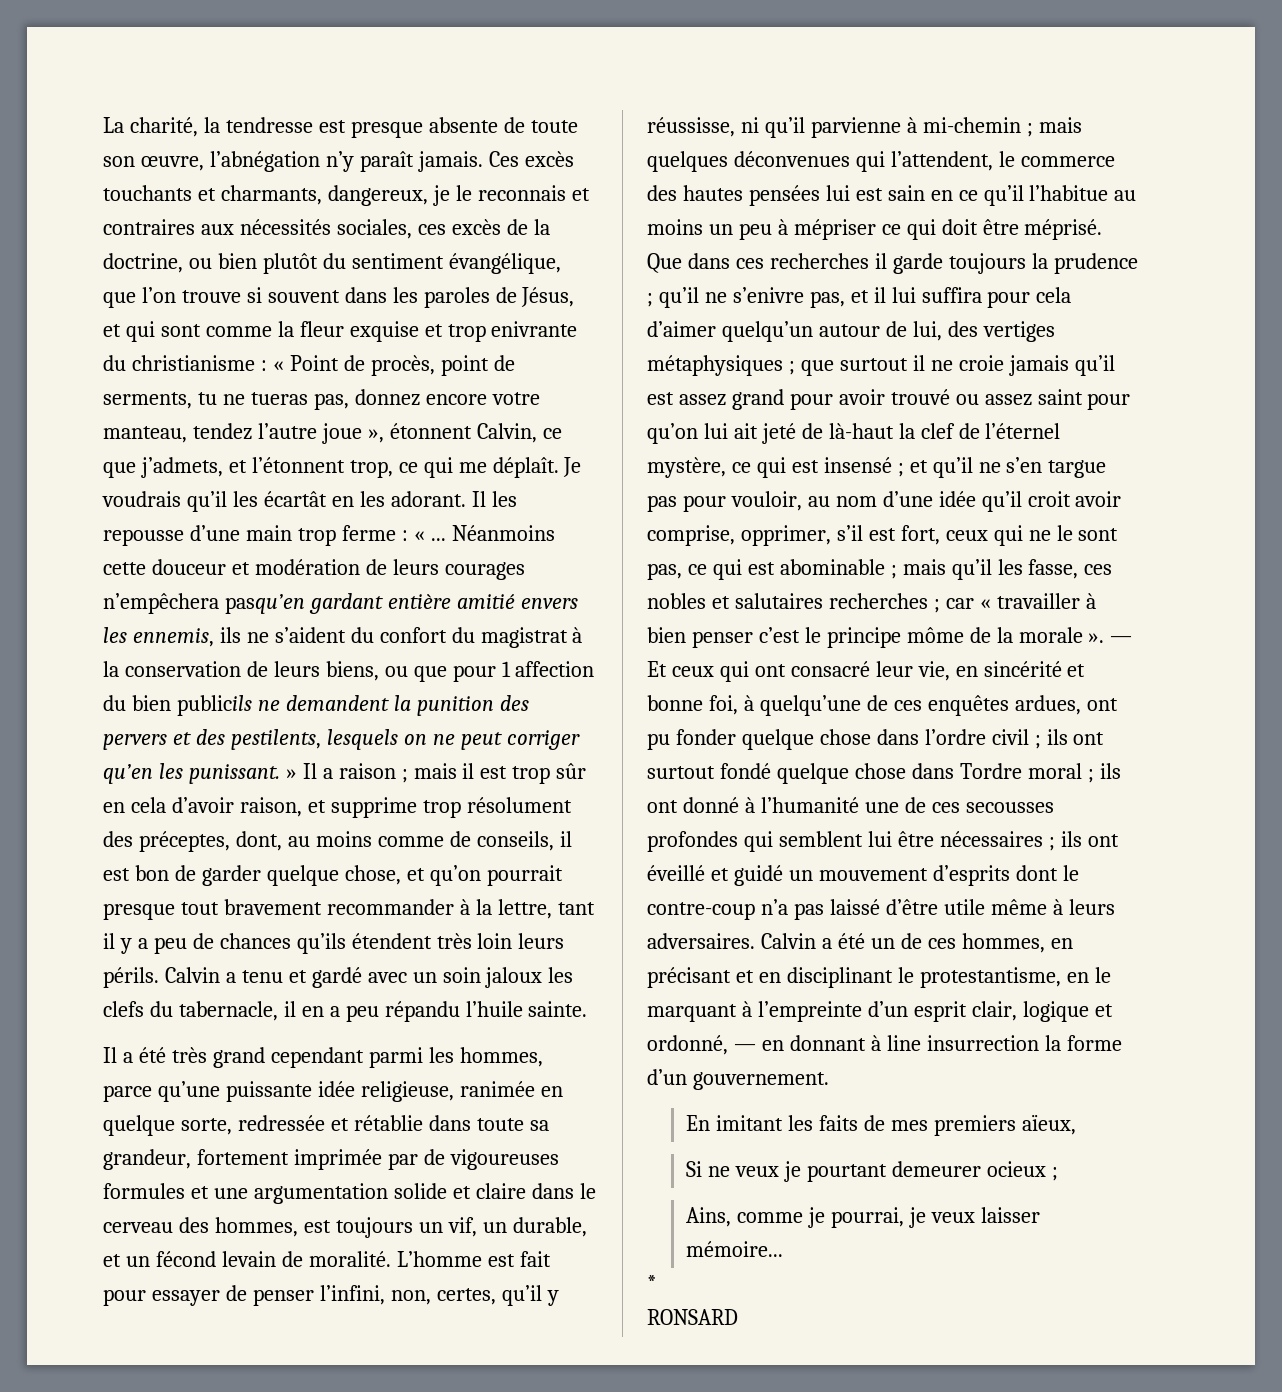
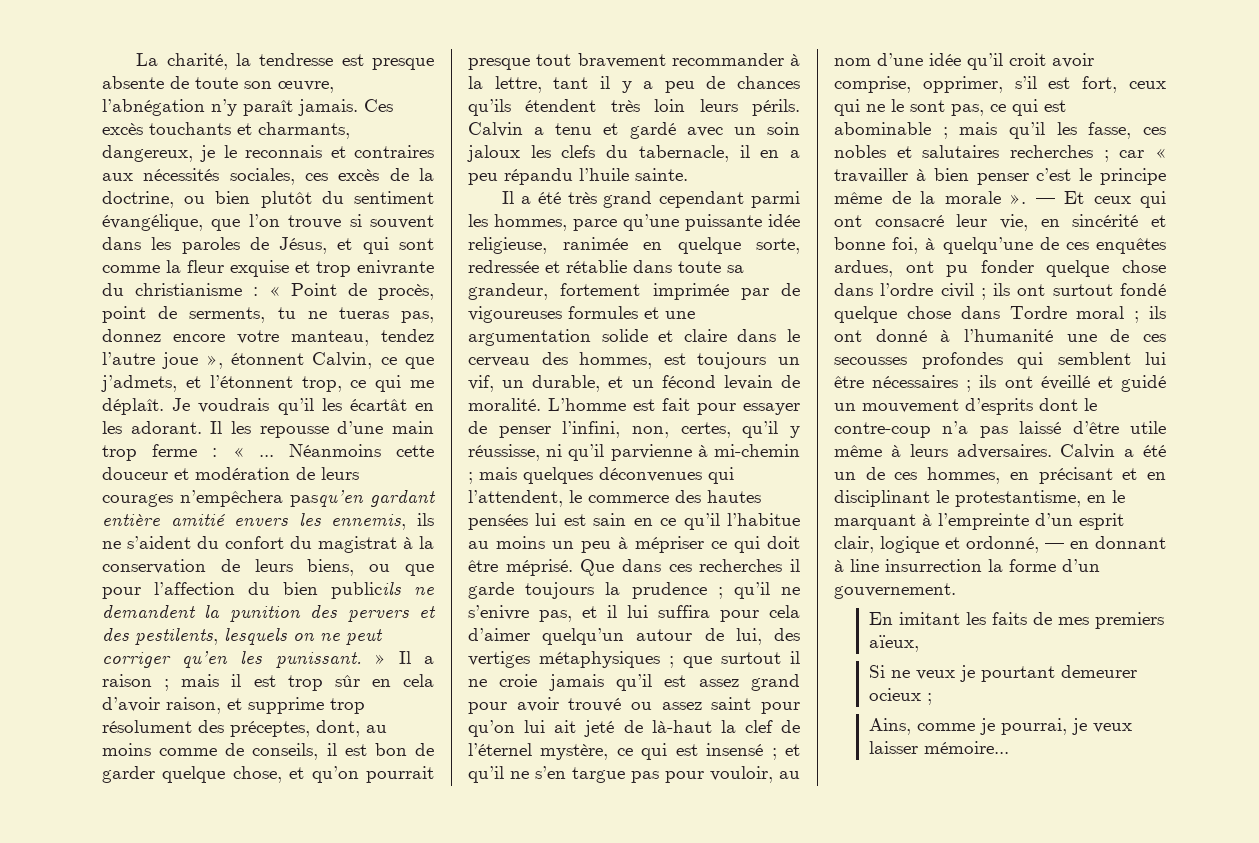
[501,661,595,677] 1 affection -> [154,582,235,595] l’affection
[906,627,964,643] môme -> [834,192,882,204] même
[647,1275,656,1291] [647,1309,738,1325] // * // RONSARD -> (1010, 747) none

